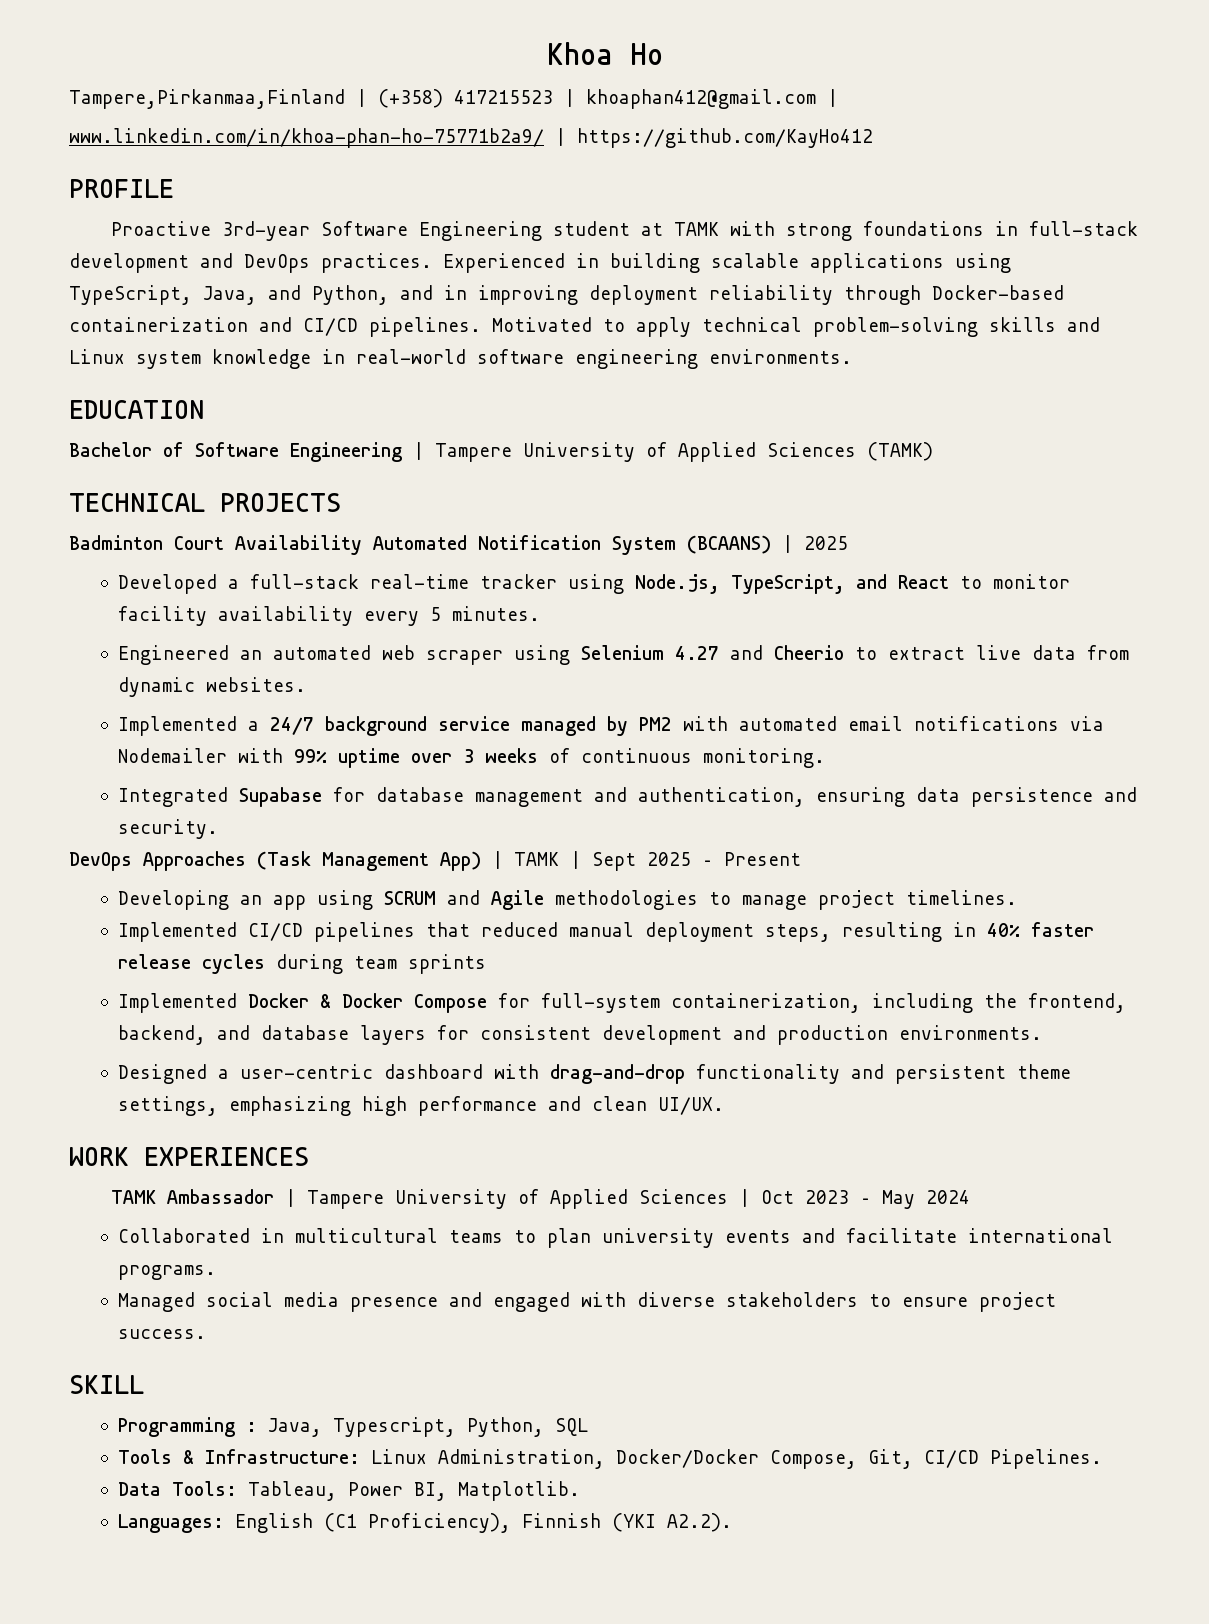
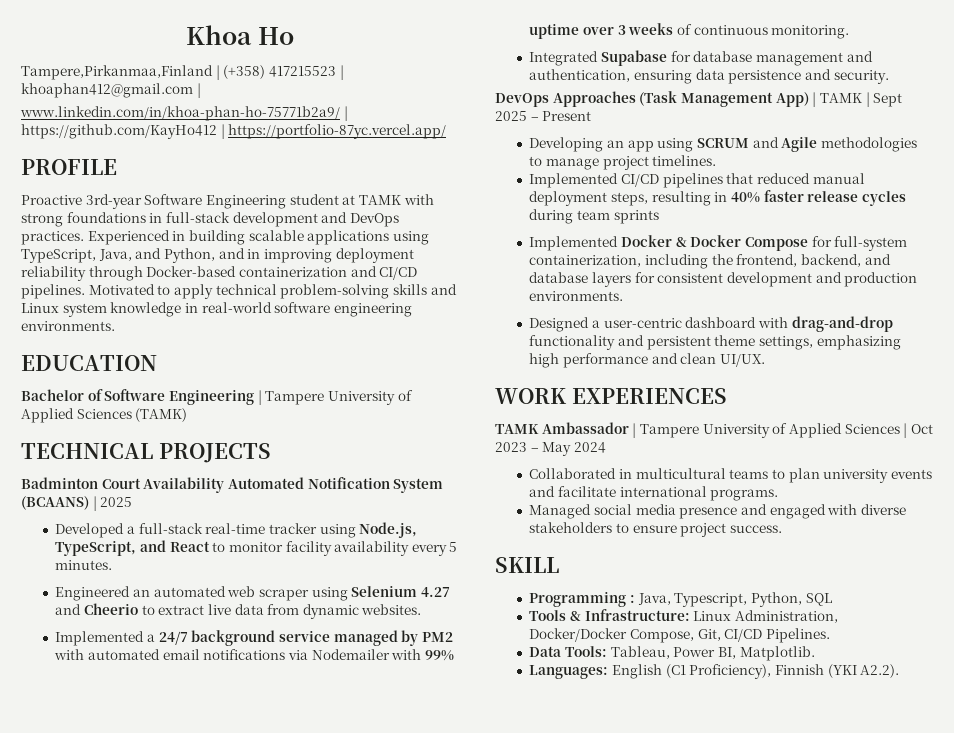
(873, 138) none -> [220,124,447,139] | https://portfolio-87yc.vercel.app/

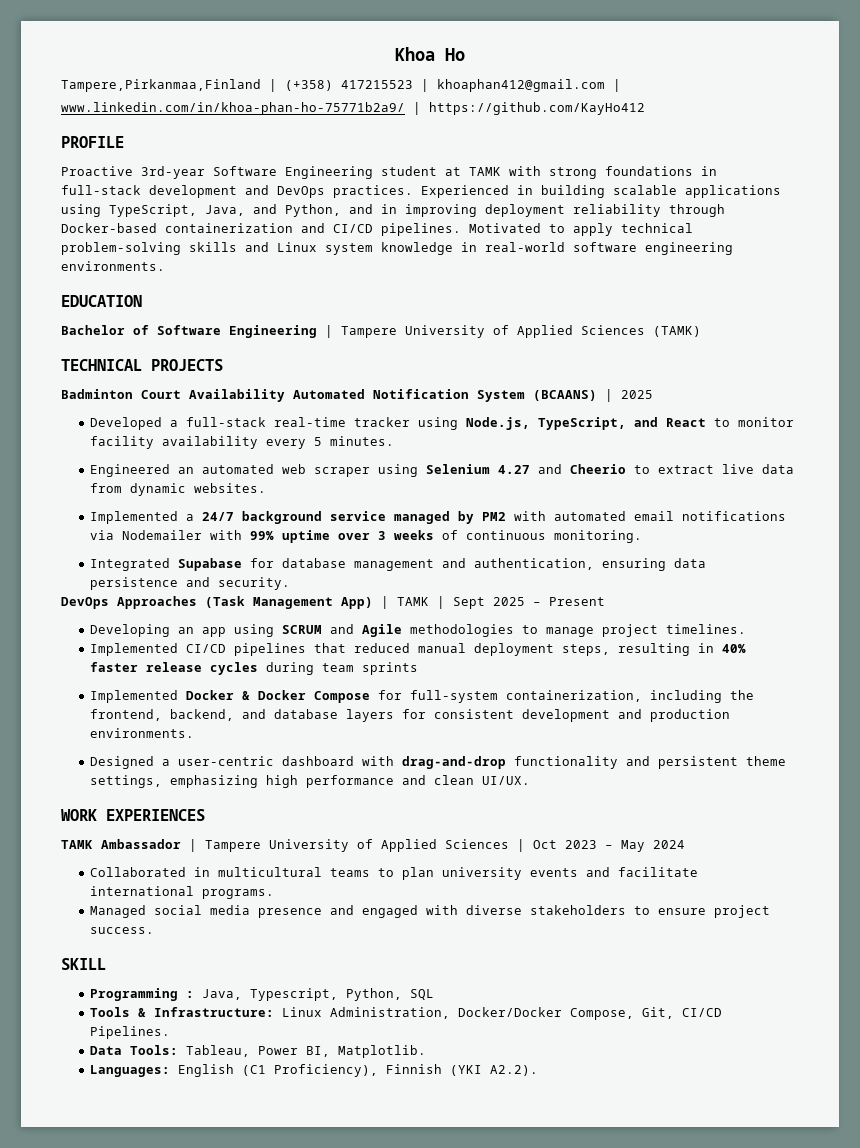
[220,124,447,139] | https://portfolio-87yc.vercel.app/ -> (645, 108) none

